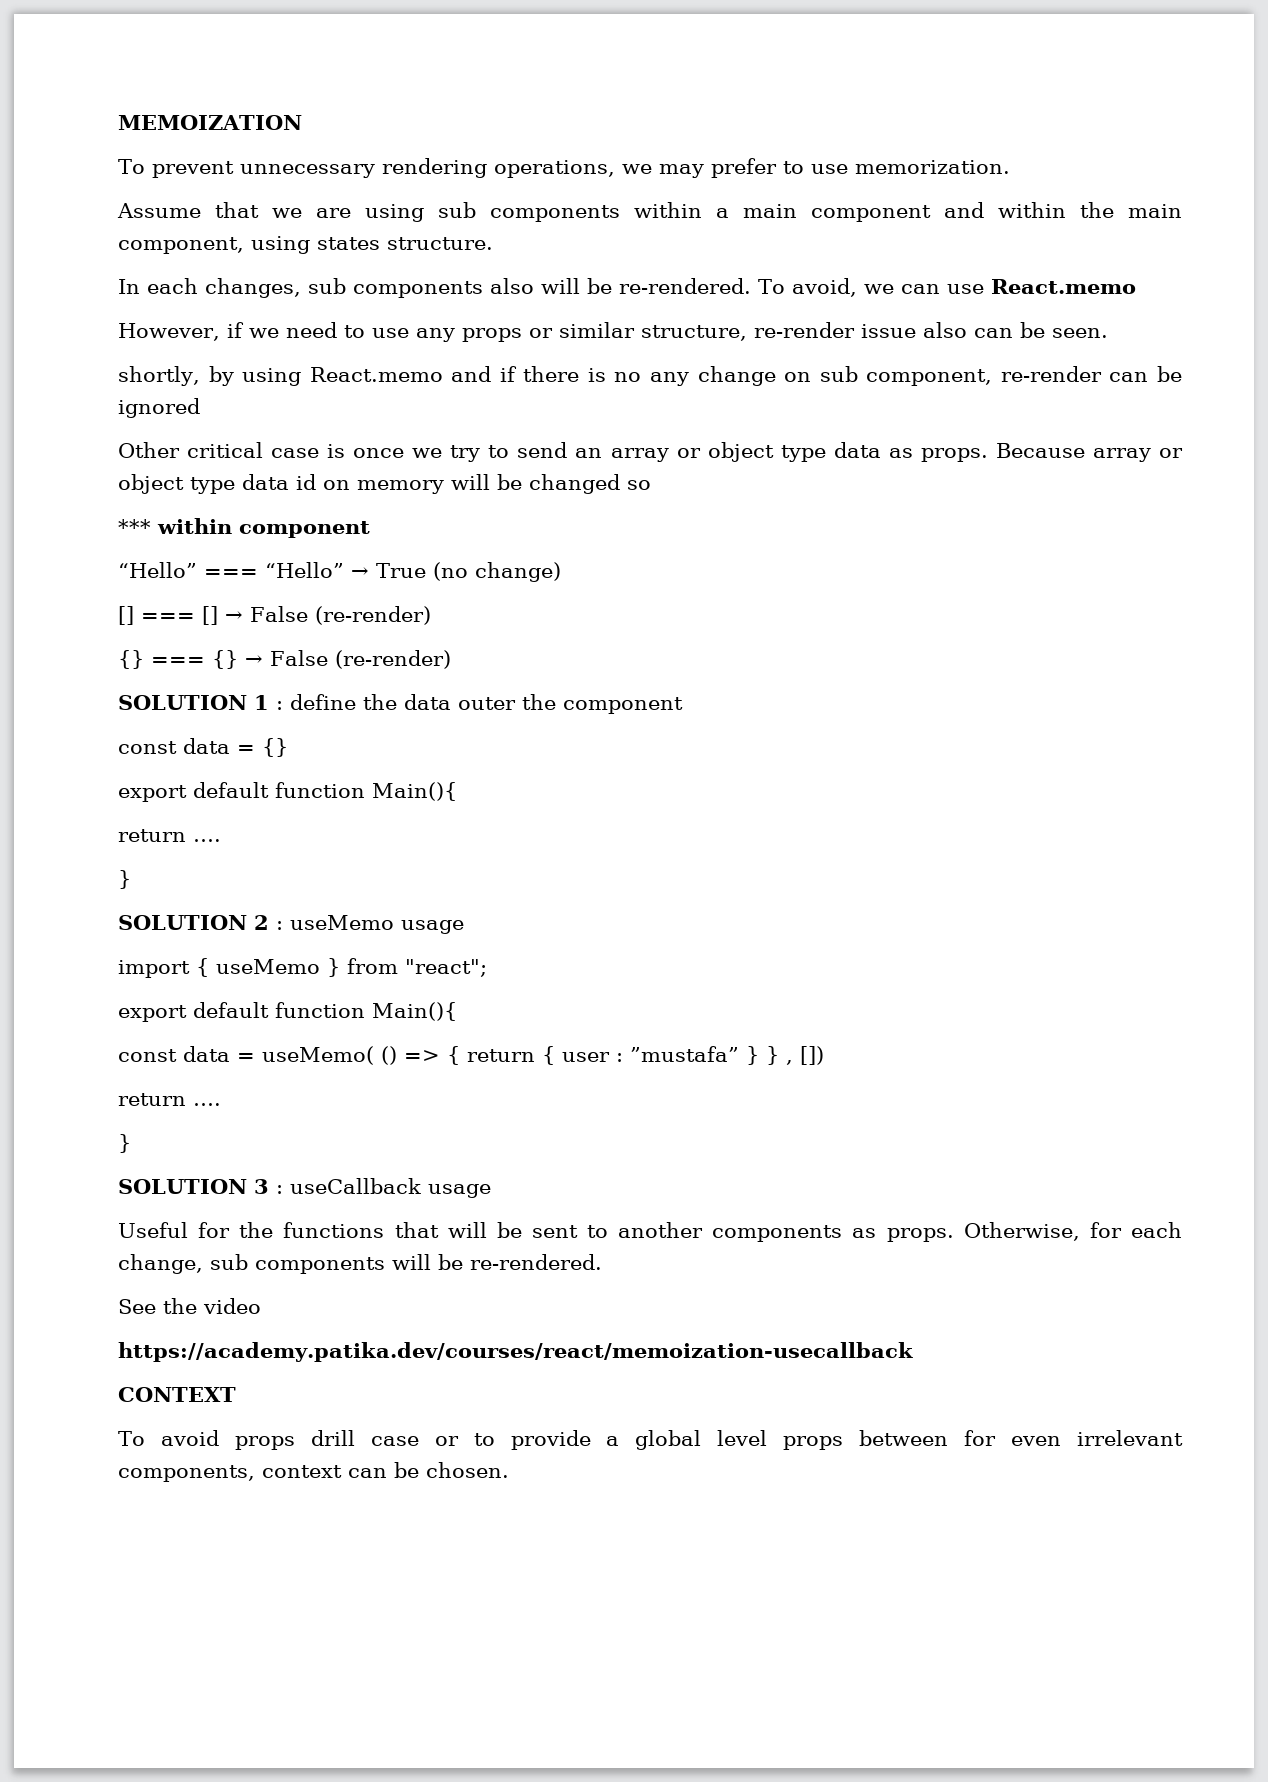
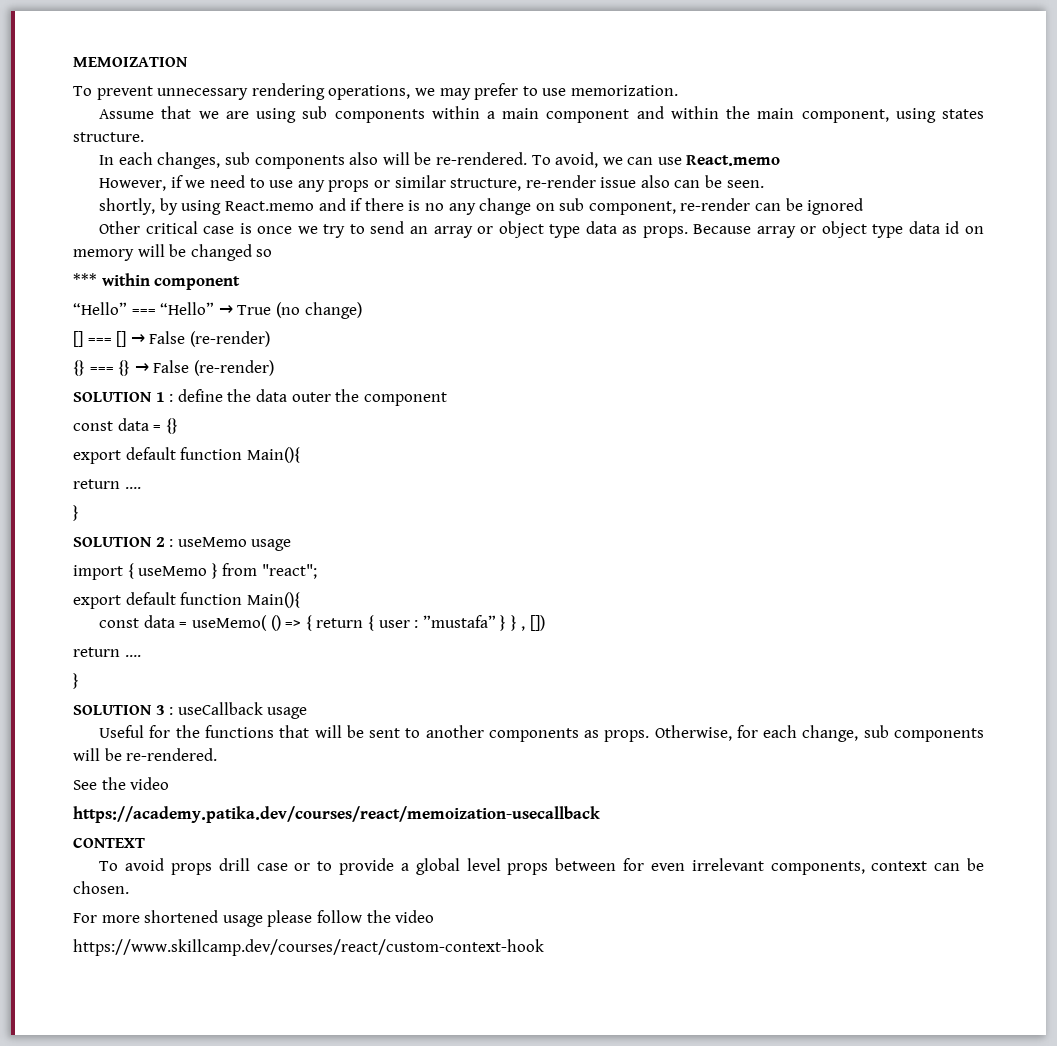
(509, 1470) none -> [73,910,435,927] [73,939,544,956] // For more shortened usage please follow the video // https://www.skillcamp.dev/courses/react/custom-context-hook

